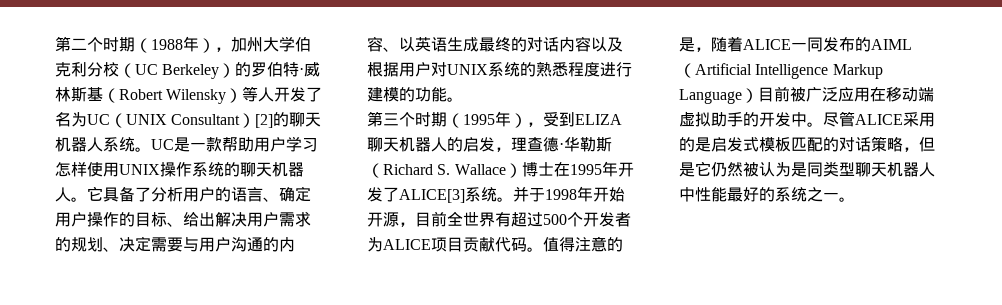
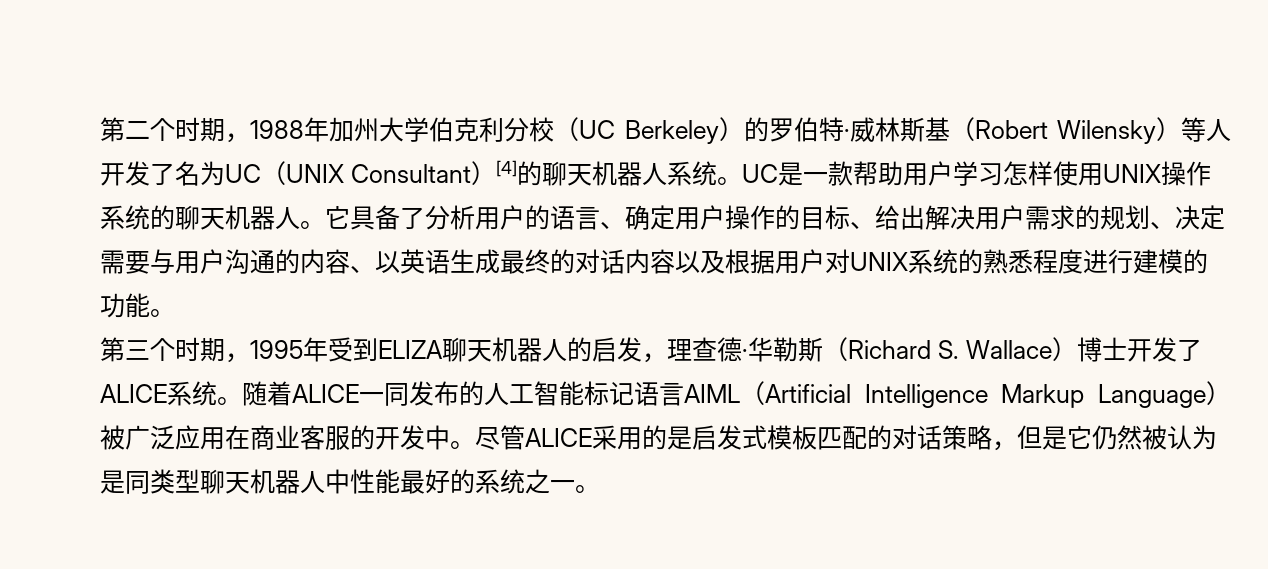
[135,36,231,53] （1988年）， -> [225,117,329,143] ，1988年
[255,114,274,128] [2] -> [495,160,517,177] [4]
[447,111,543,128] （1995年）， -> [225,337,328,363] ，1995年
[553,161,634,177] [367,186,625,203] [367,211,631,227] [367,236,623,252] [679,37,711,52] 在1995年开发了ALICE[3]系统。并于1998年开始开源，目前全世界有超过500个开发者为ALICE项目贡献代码。值得注意的是， -> [1126,337,1202,362] [100,381,242,406] 开发了ALICE系统。
(871, 44) none -> [484,381,684,406] 人工智能标记语言
[758,86,790,102] 目前 -> (1231, 393) none
[886,87,934,102] [679,111,743,127] 移动端虚拟助手 -> [250,425,350,450] 商业客服

